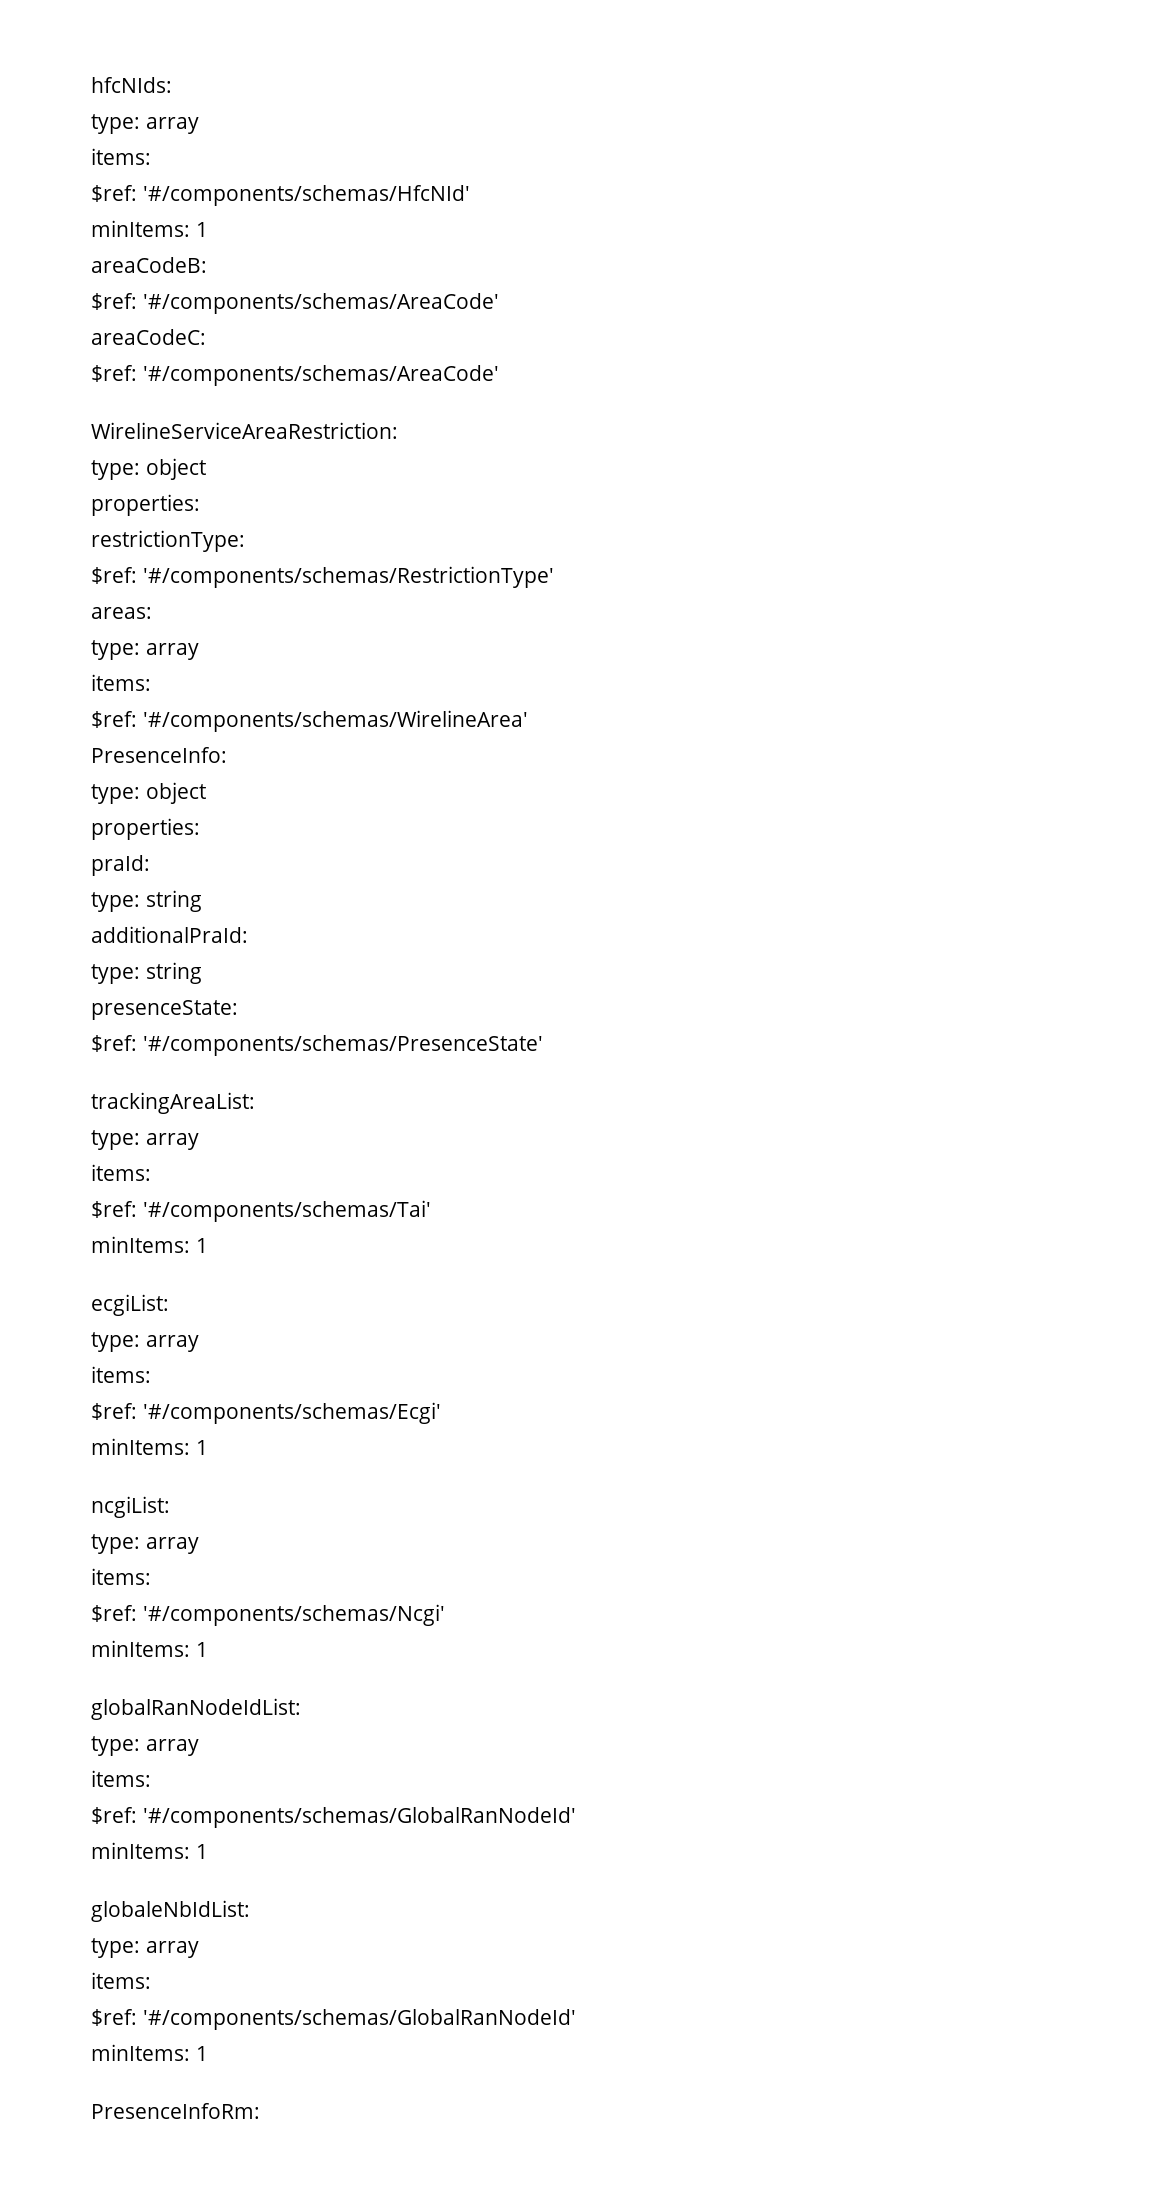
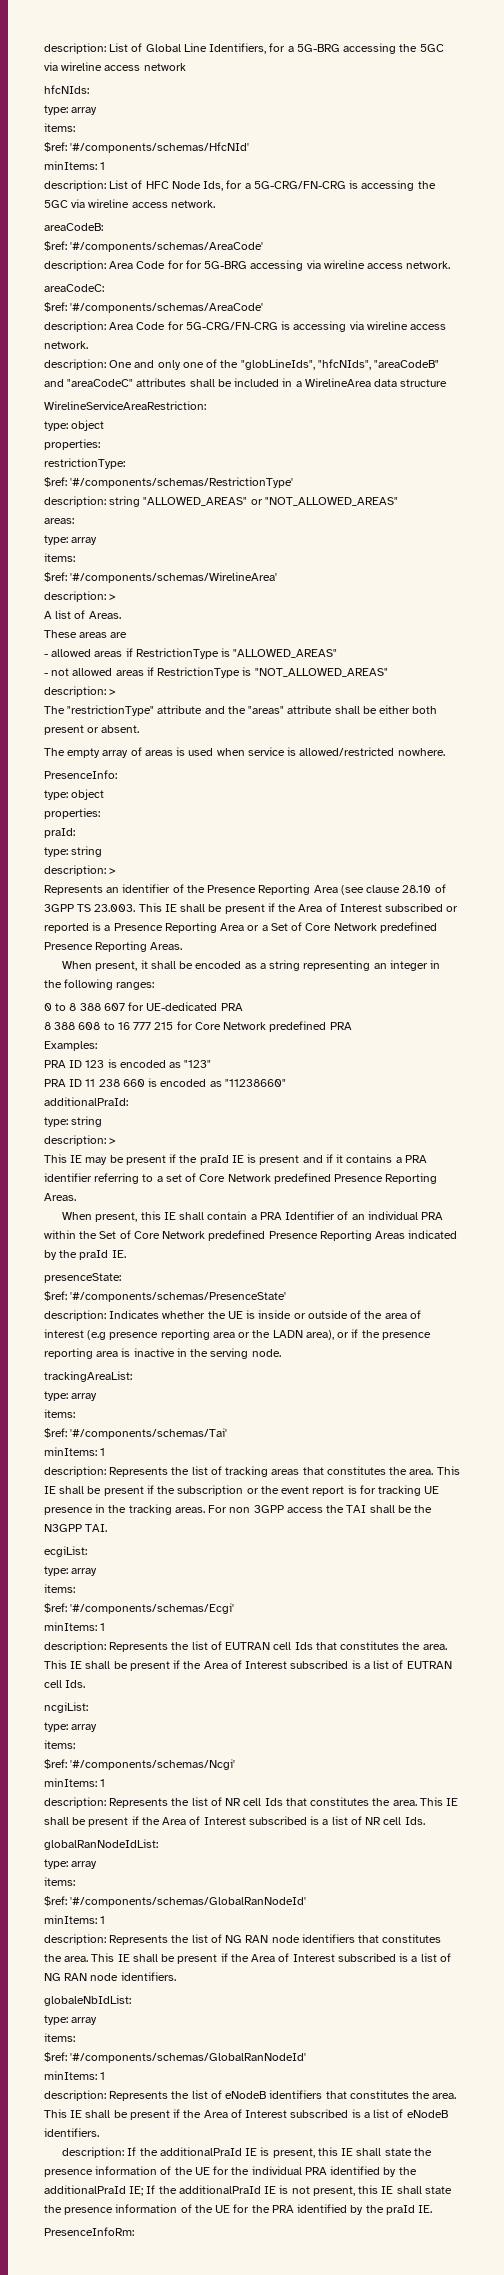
(91, 85) none -> [44,43,444,54] [44,62,186,71] description: List of Global Line Identifiers, for a 5G-BRG accessing the 5GC via wireline access network //
[91,257,207,273] [91,293,499,314] [91,329,206,345] [91,365,499,386] areaCodeB: // $ref: '#/components/schemas/AreaCode' // areaCodeC: // $ref: '#/components/schemas/AreaCode' -> [44,180,436,191] [44,199,215,208] [44,223,103,231] [44,241,264,252] [44,260,451,271] [44,284,104,292] [44,302,264,313] [44,321,447,332] [44,341,88,349] [44,359,440,370] [44,378,448,387] description: List of HFC Node Ids, for a 5G-CRG/FN-CRG is accessing the 5GC via wireline access network. // areaCodeB: // $ref: '#/components/schemas/AreaCode' // description: Area Code for for 5G-BRG accessing via wireline access network. // areaCodeC: // $ref: '#/components/schemas/AreaCode' // description: Area Code for 5G-CRG/FN-CRG is accessing via wireline access network. // description: One and only one of the "globLineIds", "hfcNIds", "areaCodeB" and "areaCodeC" attributes shall be included in a WirelineArea data structure
(554, 577) none -> [44,496,398,507] // description: string "ALLOWED_AREAS" or "NOT_ALLOWED_AREAS"
(528, 721) none -> [44,591,117,602] [44,610,121,619] [44,630,128,638] [44,648,338,659] [44,667,388,678] [44,686,117,697] [44,705,438,716] [44,725,140,735] [44,747,445,758] // description: > // A list of Areas. // These areas are // - allowed areas if RestrictionType is "ALLOWED_AREAS" // - not allowed areas if RestrictionType is "NOT_ALLOWED_AREAS" // description: > // The "restrictionType" attribute and the "areas" attribute shall be either both present or absent. // The empty array of areas is used when service is allowed/restricted nowhere.
[91,926,248,943] [91,962,202,984] [91,1000,238,1020] [91,1035,543,1056] additionalPraId: // type: string // presenceState: // $ref: '#/components/schemas/PresenceState' -> [44,865,117,876] [44,884,446,895] [44,903,459,914] [44,922,437,933] [44,941,183,952] [62,960,441,971] [44,979,155,990] [44,1002,243,1011] [44,1021,352,1032] [44,1041,97,1051] [44,1059,212,1068] [44,1078,286,1087] [44,1097,128,1106] [44,1116,103,1127] [44,1135,117,1146] [44,1154,427,1165] [44,1173,438,1184] [44,1193,76,1201] [62,1211,444,1222] [44,1230,458,1241] [44,1250,126,1260] [44,1273,121,1283] [44,1291,287,1302] [44,1310,421,1321] [44,1329,431,1340] [44,1348,281,1359] description: > // Represents an identifier of the Presence Reporting Area (see clause 28.10 of 3GPP TS 23.003. This IE shall be present if the Area of Interest subscribed or reported is a Presence Reporting Area or a Set of Core Network predefined Presence Reporting Areas. // When present, it shall be encoded as a string representing an integer in the following ranges: // 0 to 8 388 607 for UE-dedicated PRA // 8 388 608 to 16 777 215 for Core Network predefined PRA // Examples: // PRA ID 123 is encoded as "123" // PRA ID 11 238 660 is encoded as "11238660" // additionalPraId: // type: string // description: > // This IE may be present if the praId IE is present and if it contains a PRA identifier referring to a set of Core Network predefined Presence Reporting Areas. // When present, this IE shall contain a PRA Identifier of an individual PRA within the Set of Core Network predefined Presence Reporting Areas indicated by the praId IE. // presenceState: // $ref: '#/components/schemas/PresenceState' // description: Indicates whether the UE is inside or outside of the area of interest (e.g presence reporting area or the LADN area), or if the presence reporting area is inactive in the serving node.
(208, 1245) none -> [44,1466,460,1477] [44,1485,440,1496] [44,1504,433,1515] [44,1524,108,1532] // description: Represents the list of tracking areas that constitutes the area. This IE shall be present if the subscription or the event report is for tracking UE presence in the tracking areas. For non 3GPP access the TAI shall be the N3GPP TAI.
(208, 1447) none -> [44,1641,447,1652] [44,1660,452,1671] [44,1680,86,1688] // description: Represents the list of EUTRAN cell Ids that constitutes the area. This IE shall be present if the Area of Interest subscribed is a list of EUTRAN cell Ids.
(208, 1649) none -> [44,1797,459,1808] [44,1816,425,1827] // description: Represents the list of NR cell Ids that constitutes the area. This IE shall be present if the Area of Interest subscribed is a list of NR cell Ids.
(208, 1851) none -> [44,1934,442,1945] [44,1953,451,1964] [44,1972,176,1981] // description: Represents the list of NG RAN node identifiers that constitutes the area. This IE shall be present if the Area of Interest subscribed is a list of NG RAN node identifiers.
(208, 2053) none -> [44,2090,457,2101] [44,2109,448,2120] [44,2128,99,2137] [62,2147,432,2158] [44,2166,417,2177] [44,2185,452,2196] [44,2204,433,2215] // description: Represents the list of eNodeB identifiers that constitutes the area. This IE shall be present if the Area of Interest subscribed is a list of eNodeB identifiers. // description: If the additionalPraId IE is present, this IE shall state the presence information of the UE for the individual PRA identified by the additionalPraId IE; If the additionalPraId IE is not present, this IE shall state the presence information of the UE for the PRA identified by the praId IE.

